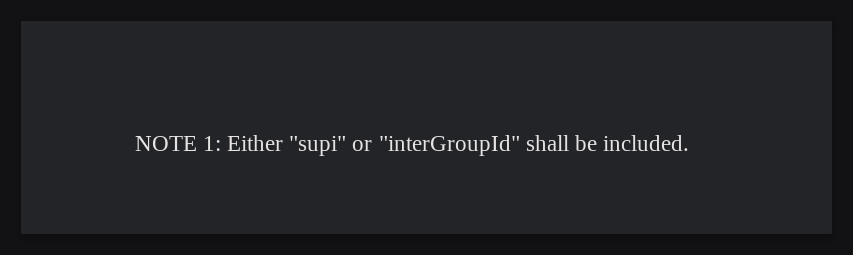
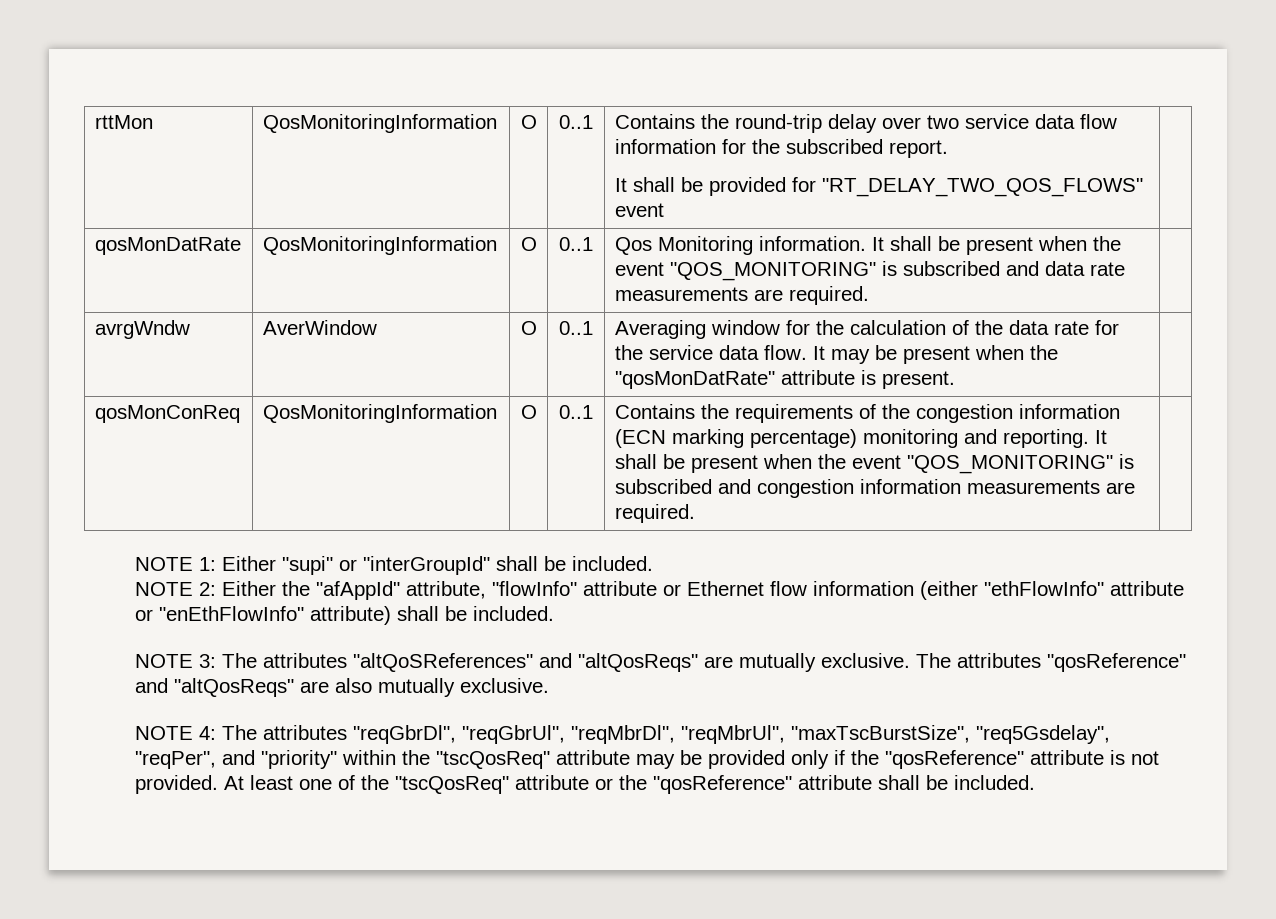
(134, 143) none -> [94,115,153,129] [262,114,497,133] [520,115,537,129] [559,115,593,129] [614,114,1117,133] [614,139,948,158] [614,177,1143,197] [614,203,664,217] [94,237,241,255] [262,236,497,255] [520,237,537,251] [559,237,593,251] [614,236,1121,255] [614,261,1125,281] [614,286,869,305] [94,320,190,339] [262,320,377,335] [520,321,537,335] [559,321,593,335] [614,320,1119,339] [614,345,1058,364] [614,370,955,389] [94,405,240,423] [262,404,497,423] [520,405,537,419] [559,405,593,419] [614,404,1120,423] [614,429,1107,448] [614,454,1134,474] [614,479,1135,498] [614,504,695,523] rttMon | QosMonitoringInformation | O | 0..1 | Contains the round-trip delay over two service data flow information for the subscribed report. // It shall be provided for "RT_DELAY_TWO_QOS_FLOWS" event | // qosMonDatRate | QosMonitoringInformation | O | 0..1 | Qos Monitoring information. It shall be present when the event "QOS_MONITORING" is subscribed and data rate measurements are required. | // avrgWndw | AverWindow | O | 0..1 | Averaging window for the calculation of the data rate for the service data flow. It may be present when the "qosMonDatRate" attribute is present. | // qosMonConReq | QosMonitoringInformation | O | 0..1 | Contains the requirements of the congestion information (ECN marking percentage) monitoring and reporting. It shall be present when the event "QOS_MONITORING" is subscribed and congestion information measurements are required. | //
(690, 143) none -> [135,581,1185,600] [135,606,555,625] [135,653,1187,672] [135,678,550,697] [135,725,1111,744] [135,750,1160,769] [135,775,1036,794] // NOTE 2: Either the "afAppId" attribute, "flowInfo" attribute or Ethernet flow information (either "ethFlowInfo" attribute or "enEthFlowInfo" attribute) shall be included. // NOTE 3: The attributes "altQoSReferences" and "altQosReqs" are mutually exclusive. The attributes "qosReference" and "altQosReqs" are also mutually exclusive. // NOTE 4: The attributes "reqGbrDl", "reqGbrUl", "reqMbrDl", "reqMbrUl", "maxTscBurstSize", "req5Gsdelay", "reqPer", and "priority" within the "tscQosReq" attribute may be provided only if the "qosReference" attribute is not provided. At least one of the "tscQosReq" attribute or the "qosReference" attribute shall be included.

